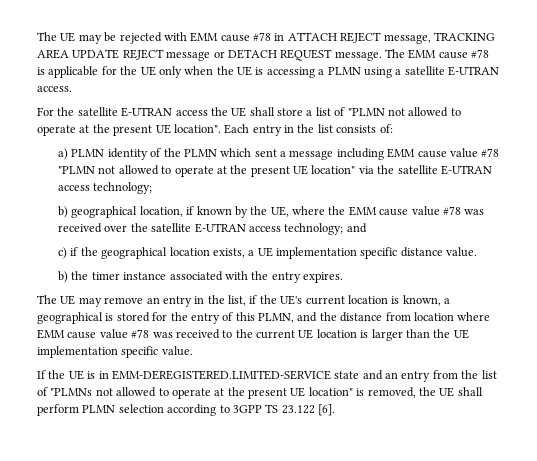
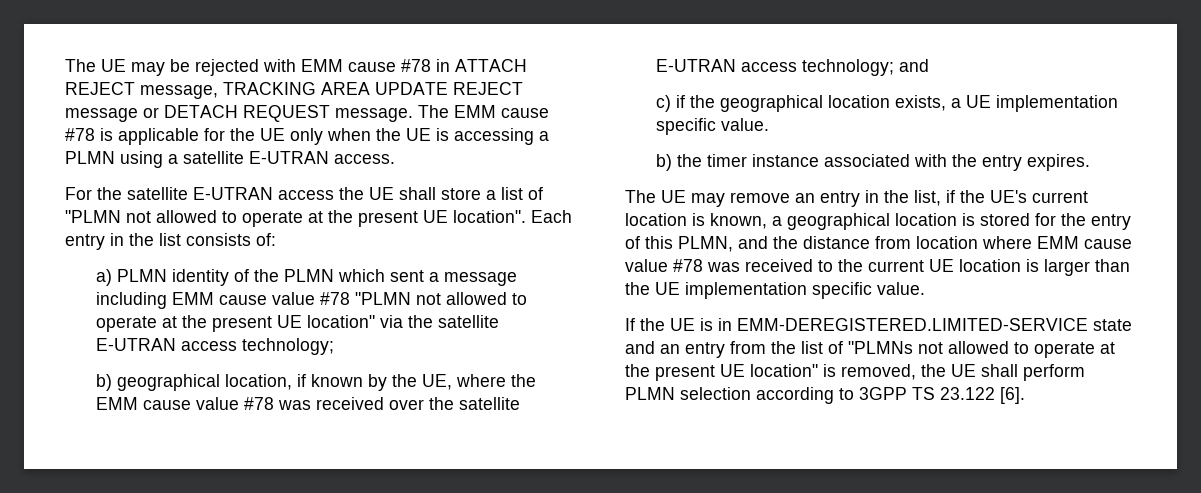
[400,247,443,257] distance -> (717, 126) none
(103, 318) none -> [895,213,957,226] location

